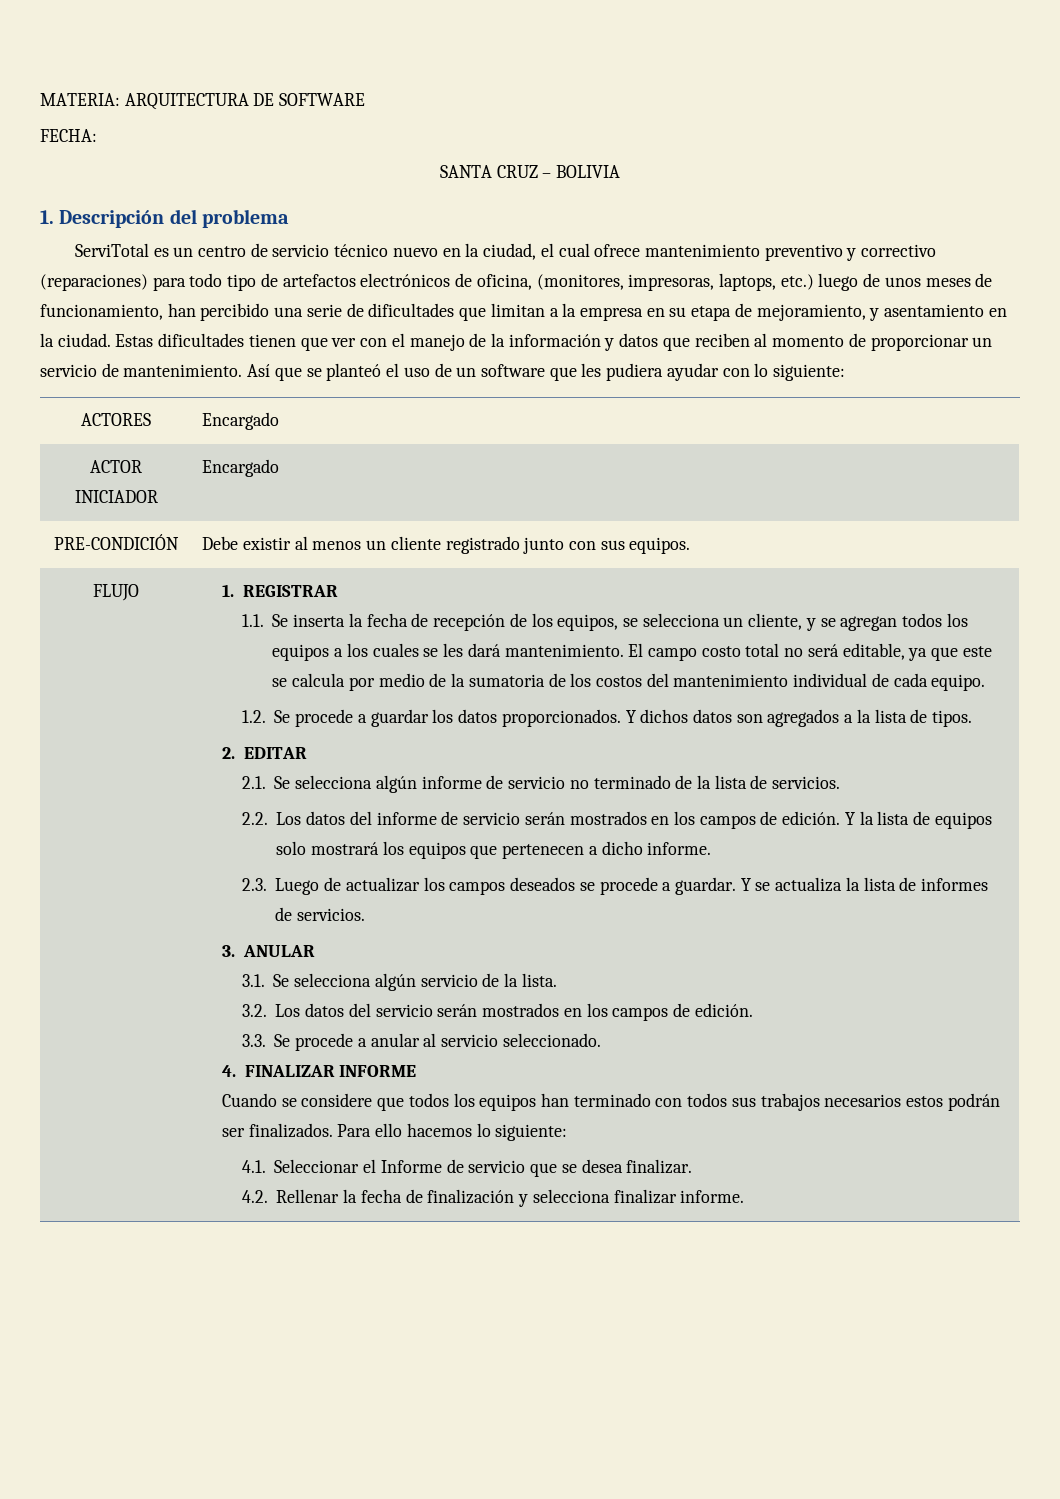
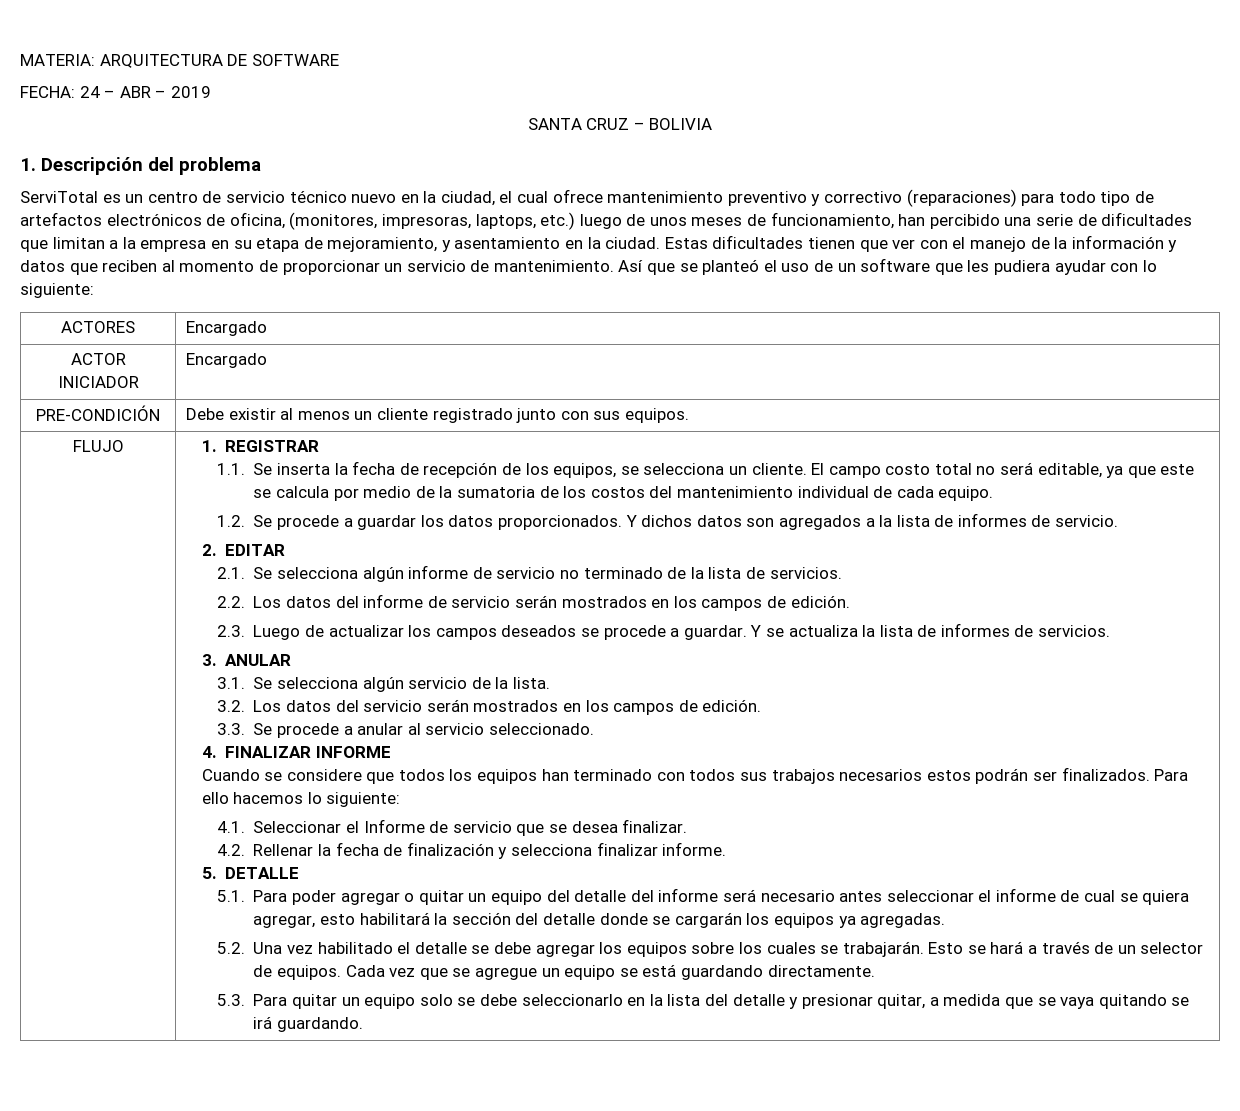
(97, 135) none -> [79,86,211,98] 24 – ABR – 2019
[748,613,968,631] [272,643,624,661] cliente, y se agregan todos los equipos a los cuales se les dará mantenimiento. -> [751,463,807,475] cliente.
[932,710,973,727] tipos. -> [957,513,1119,527] informes de servicio.
[844,811,992,829] [276,841,712,859] Y la lista de equipos solo mostrará los equipos que pertenecen a dicho informe. -> (850, 601) none
(745, 1196) none -> [201,867,300,879] [216,888,1190,905] [253,912,946,928] [216,941,1204,957] [253,964,875,980] [216,994,1190,1009] [253,1016,364,1032] // 5. DETALLE // 5.1. Para poder agregar o quitar un equipo del detalle del informe será necesario antes seleccionar el informe de cual se quiera agregar, esto habilitará la sección del detalle donde se cargarán los equipos ya agregadas. // 5.2. Una vez habilitado el detalle se debe agregar los equipos sobre los cuales se trabajarán. Esto se hará a través de un selector de equipos. Cada vez que se agregue un equipo se está guardando directamente. // 5.3. Para quitar un equipo solo se debe seleccionarlo en la lista del detalle y presionar quitar, a medida que se vaya quitando se irá guardando.

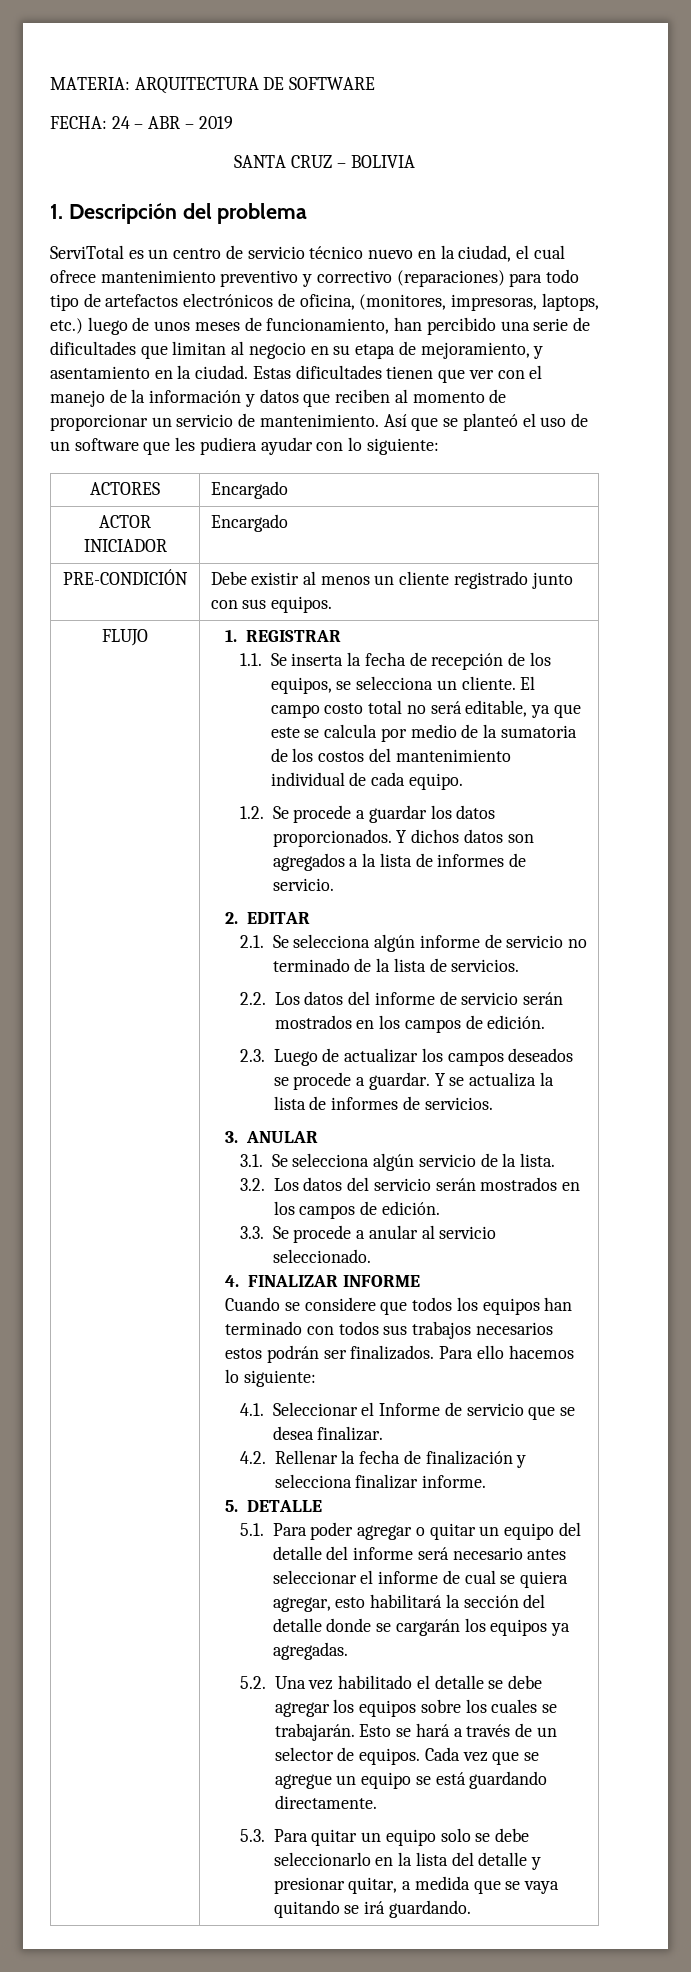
[109,237,207,252] a la empresa -> [231,341,306,359] al negocio

